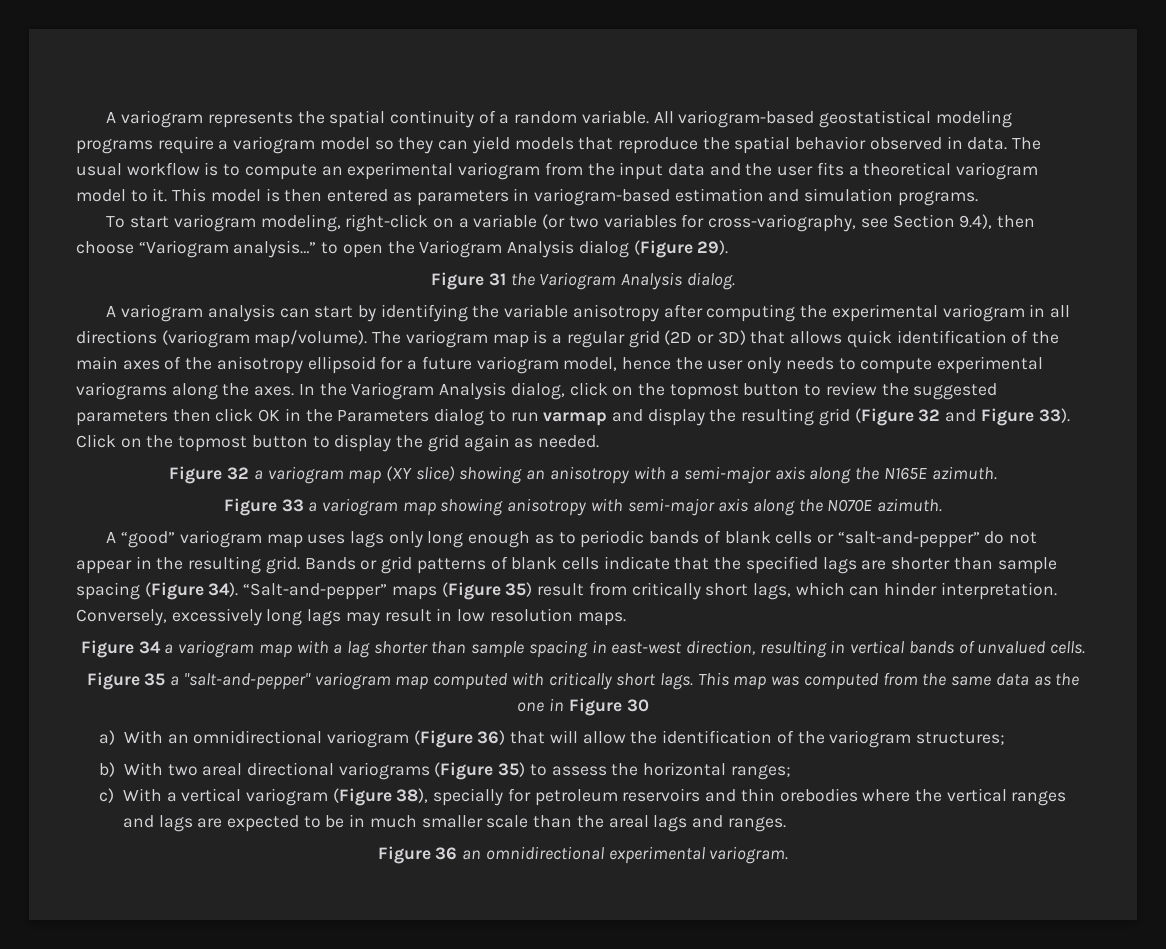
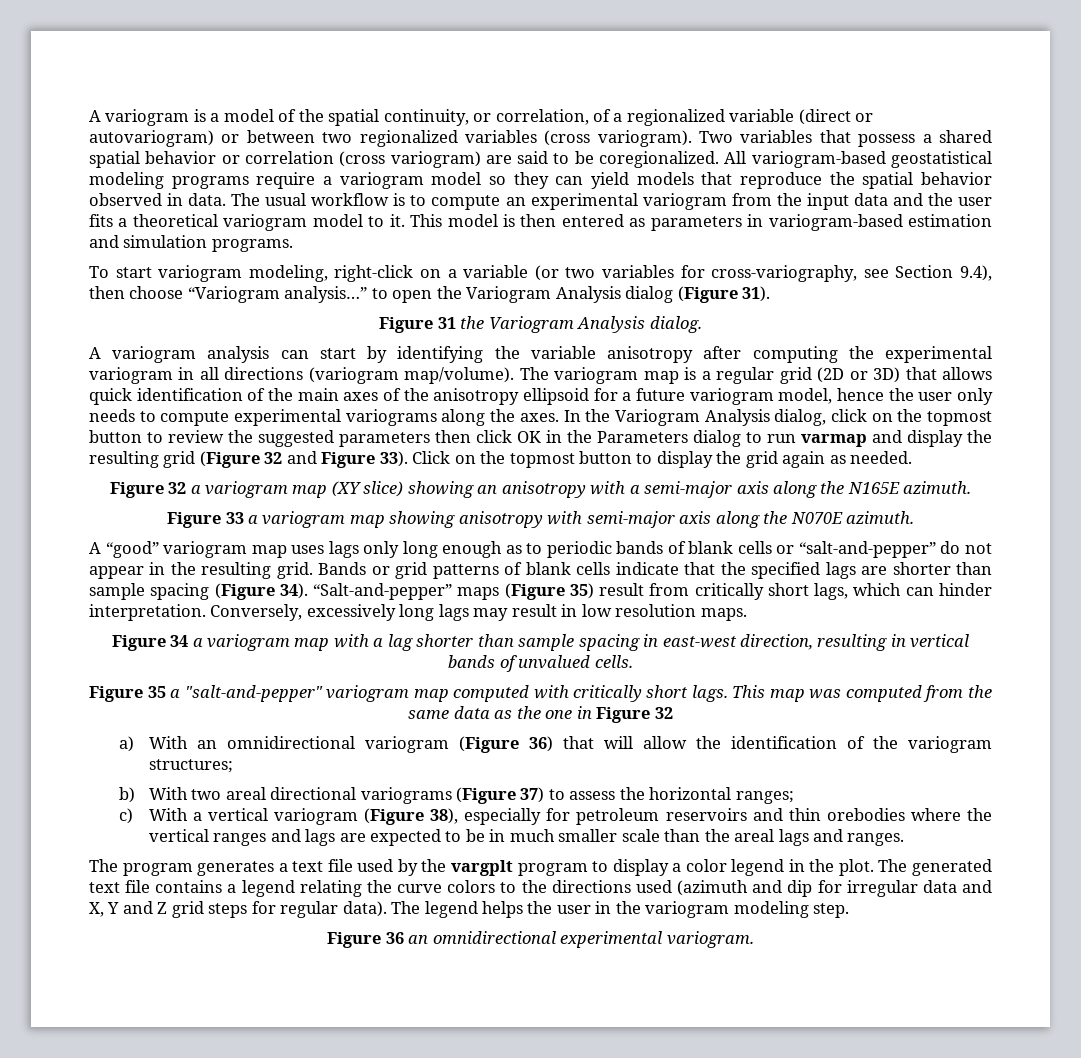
[106,110,649,128] A variogram represents the spatial continuity of a random variable. -> [89,109,874,126] [89,130,992,147] [89,151,720,168] A variogram is a model of the spatial continuity, or correlation, of a regionalized variable (direct or autovariogram) or between two regionalized variables (cross variogram). Two variables that possess a shared spatial behavior or correlation (cross variogram) are said to be coregionalized.
[697,240,729,255] 29). -> [742,286,771,302] 31).
[626,699,649,712] 30 -> [654,707,673,719] 32
[498,762,526,777] 35) -> [520,787,545,803] 37)
[433,788,504,806] specially -> [464,808,542,825] especially
(786, 824) none -> [89,859,992,876] [89,880,992,897] [89,901,850,918] // The program generates a text file used by the vargplt program to display a color legend in the plot. The generated text file contains a legend relating the curve colors to the directions used (azimuth and dip for irregular data and X, Y and Z grid steps for regular data). The legend helps the user in the variogram modeling step.

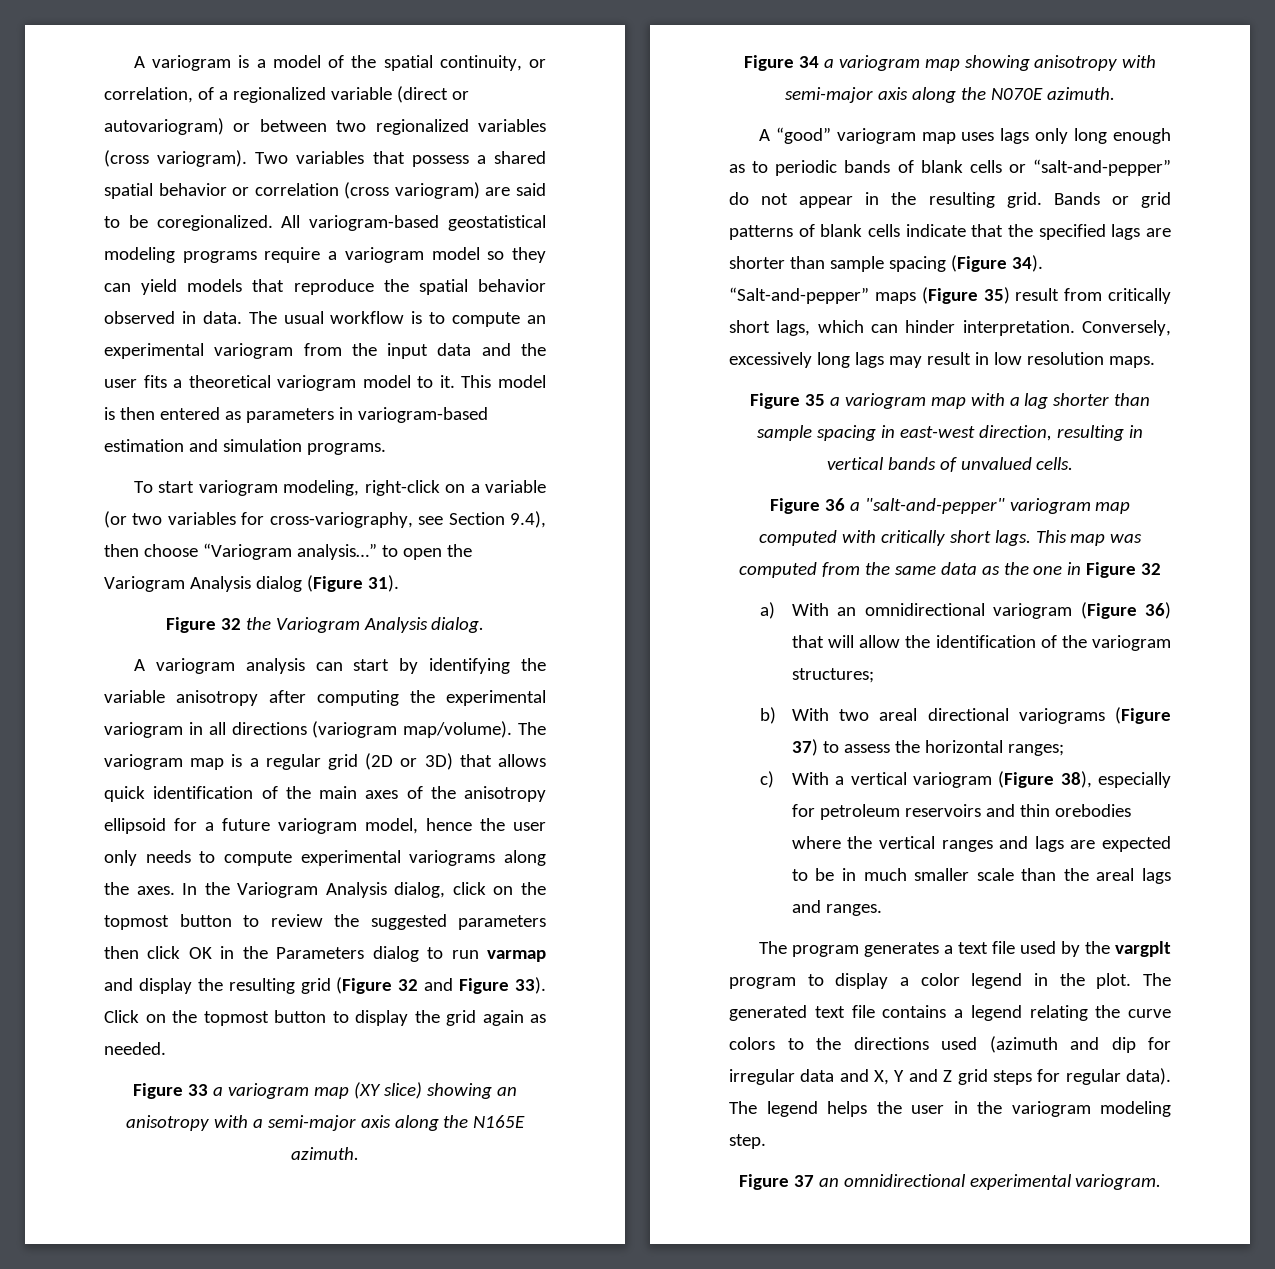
[437,317,456,329] 31 -> [220,618,241,630] 32
[168,482,187,494] 32 -> [188,1084,209,1096] 33
[225,512,244,524] 33 -> [798,56,819,68] 34
[170,635,189,647] 34 -> [804,394,825,406] 35
[147,686,166,698] 35 -> [824,498,845,511] 36
[385,932,404,944] 36 -> [793,1175,814,1187] 37

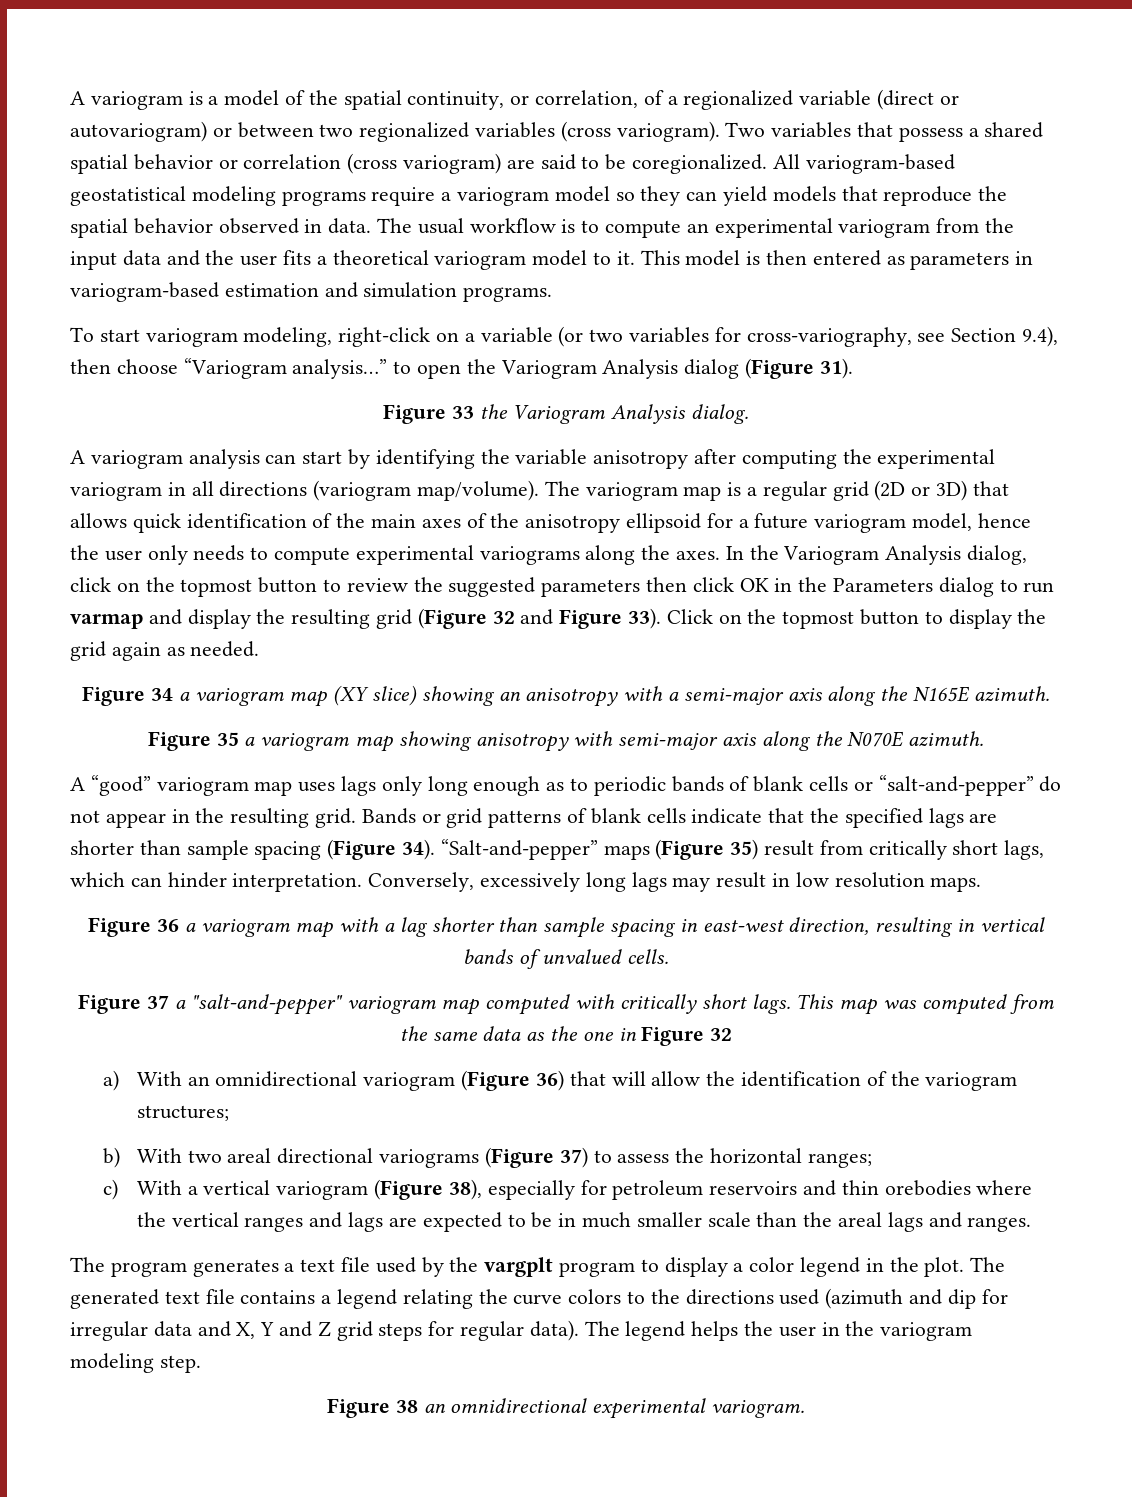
[220,618,241,630] 32 -> [452,406,475,419] 33
[188,1084,209,1096] 33 -> [150,688,173,701] 34
[798,56,819,68] 34 -> [216,732,239,746] 35
[804,394,825,406] 35 -> [156,919,179,932] 36
[824,498,845,511] 36 -> [147,995,170,1009] 37
[793,1175,814,1187] 37 -> [395,1400,418,1413] 38

